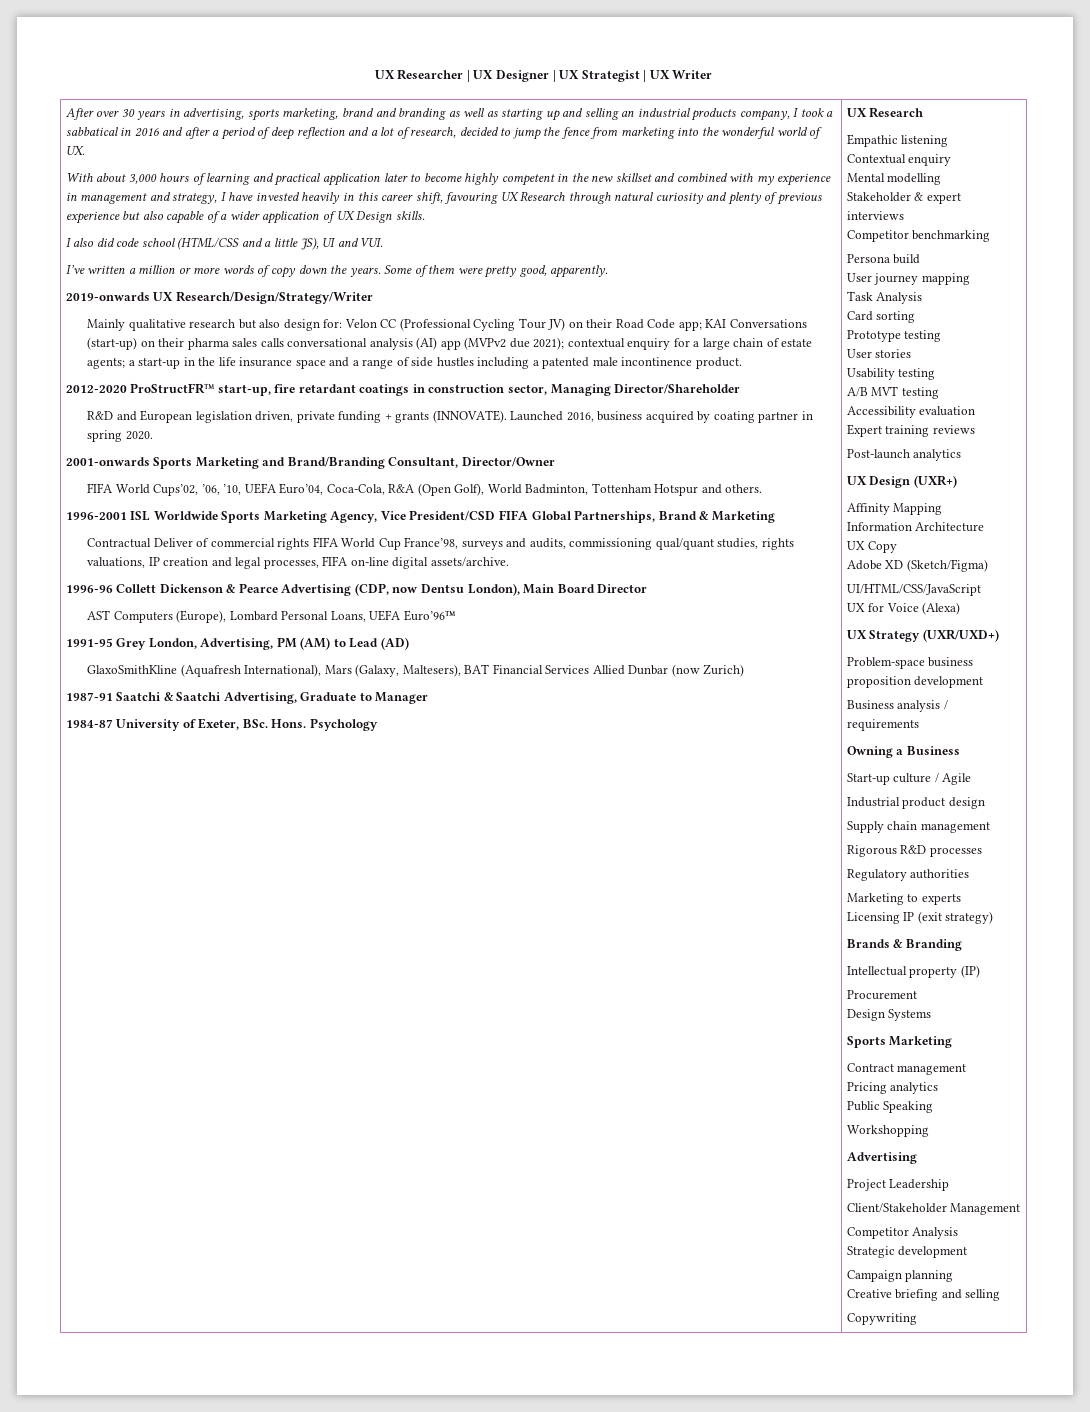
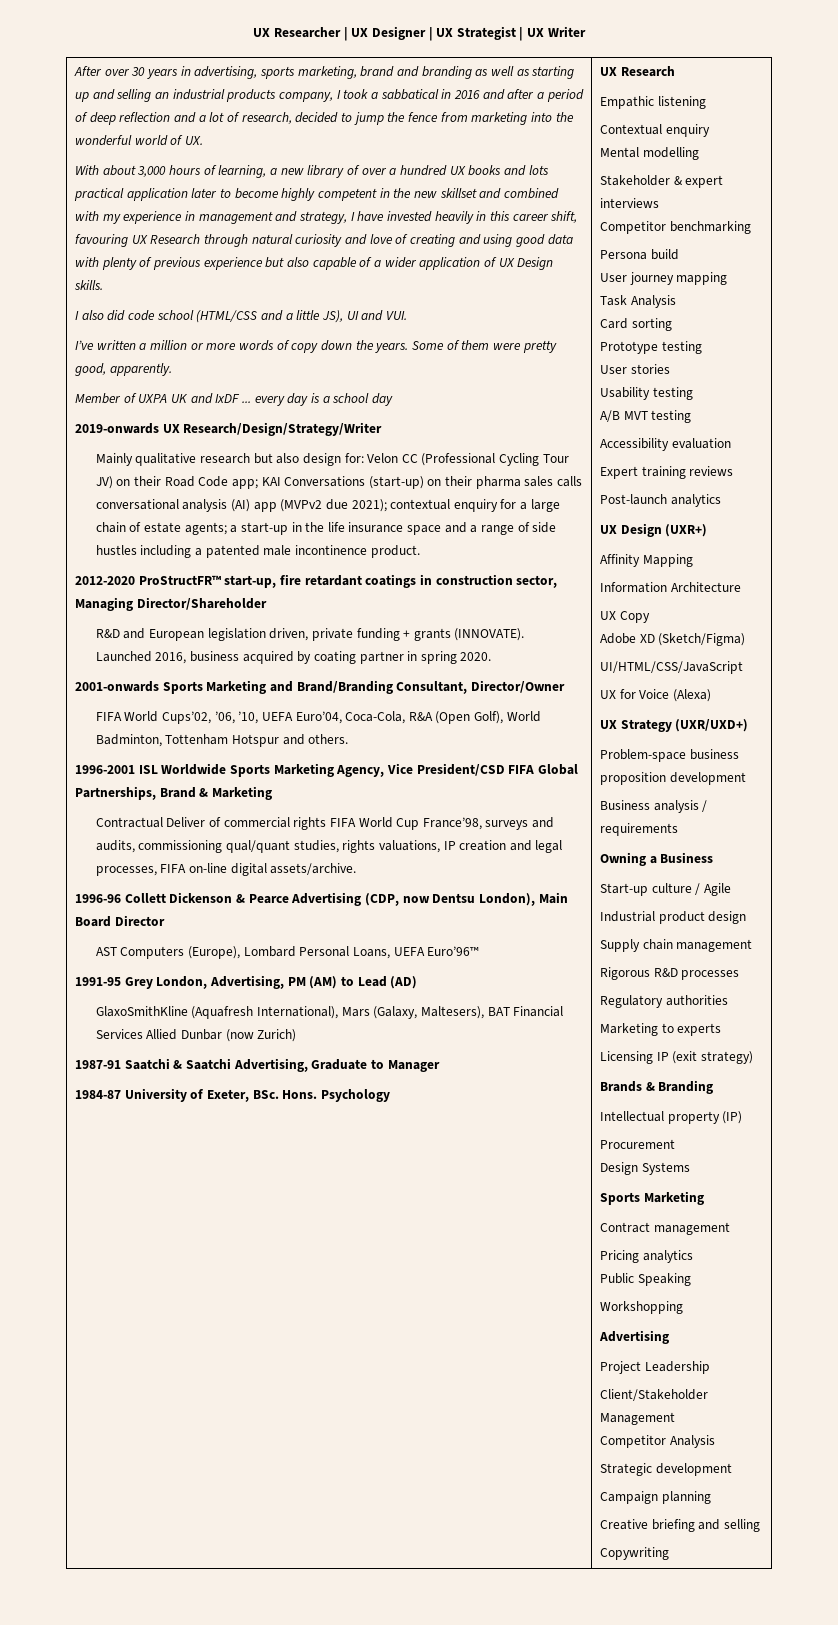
[206,173,274,185] learning and -> [218,165,549,178] learning, a new library of over a hundred UX books and lots
(728, 196) none -> [369,234,573,247] [75,257,100,267] love of creating and using good data with
(609, 271) none -> [75,393,393,406] // Member of UXPA UK and IxDF ... every day is a school day

